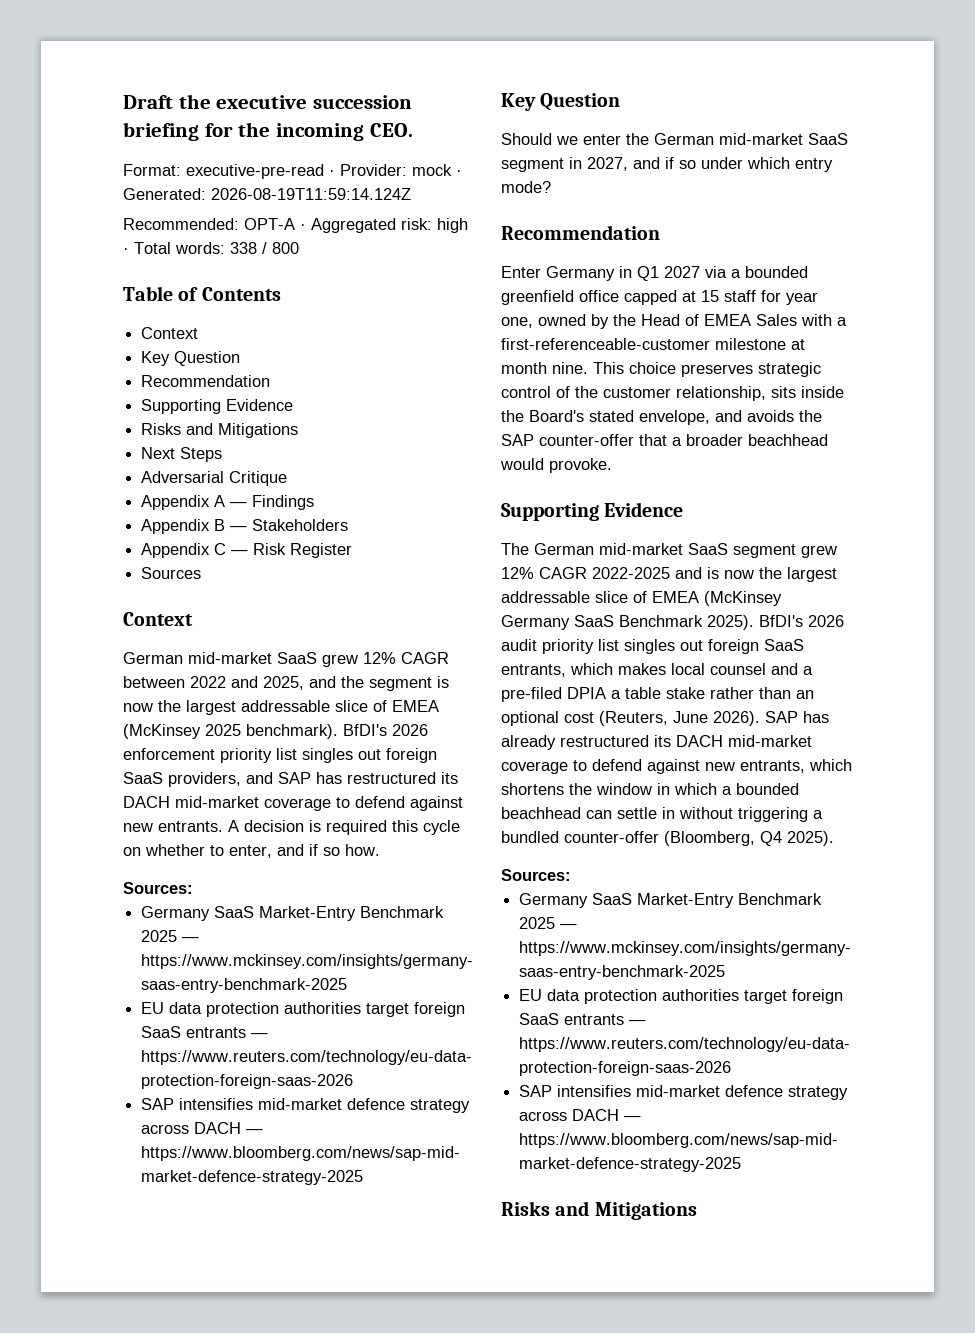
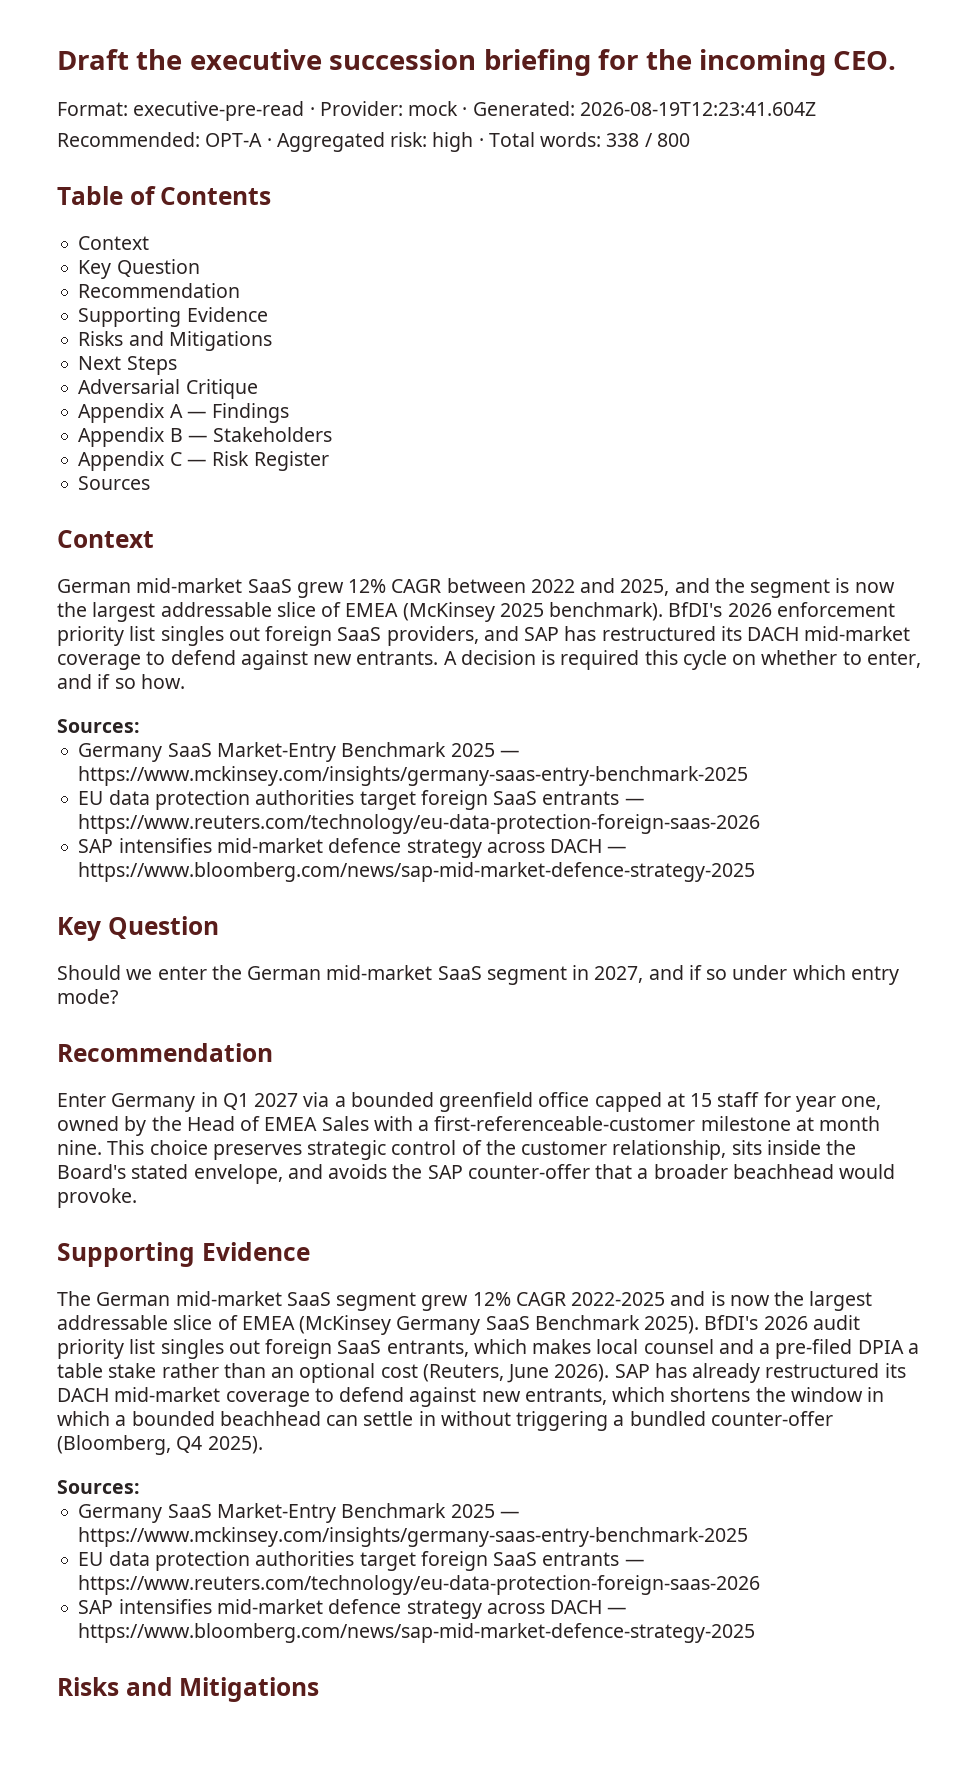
[211,188,411,200] 2026-08-19T11:59:14.124Z -> [579,102,816,116] 2026-08-19T12:23:41.604Z

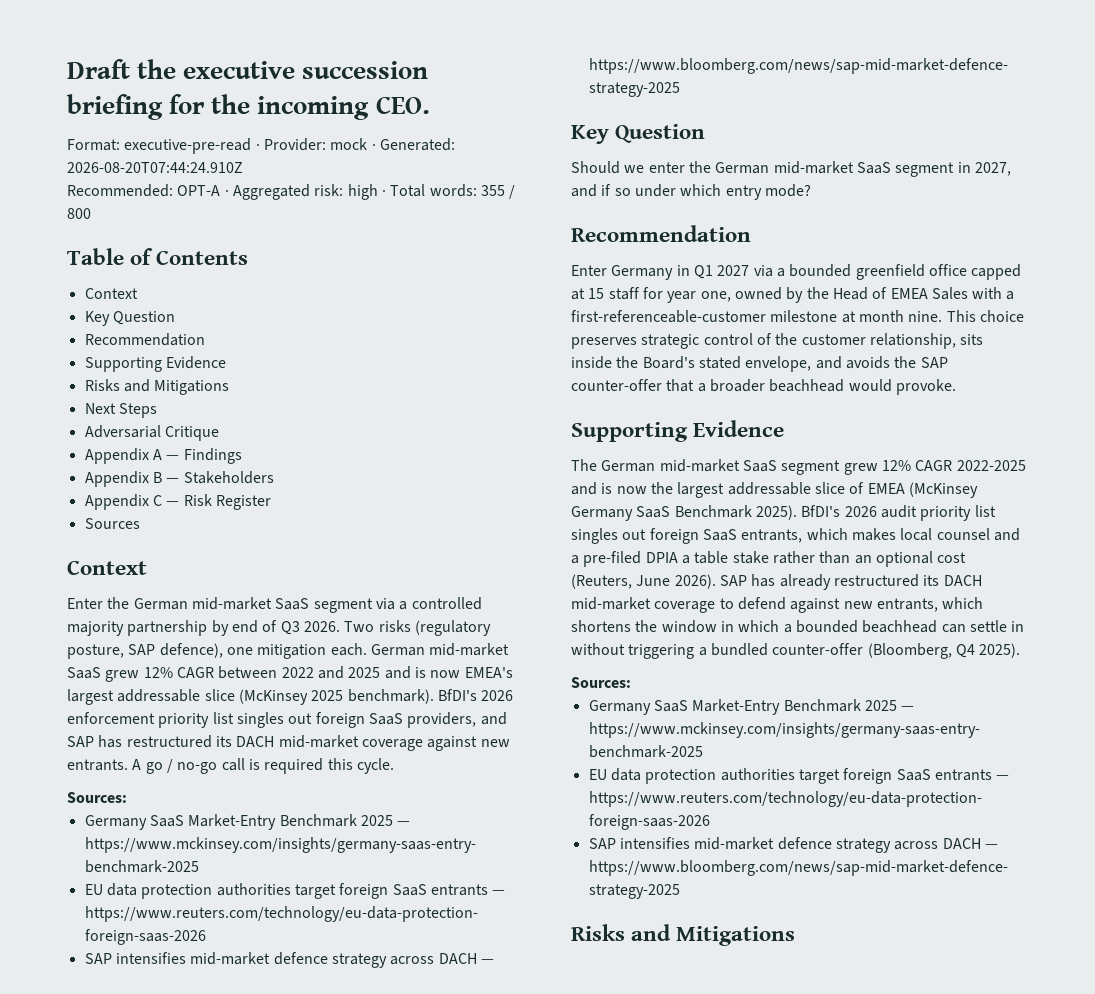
[579,102,816,116] 2026-08-19T12:23:41.604Z -> [67,162,243,173] 2026-08-20T07:44:24.910Z
[606,133,640,147] 338 -> [480,185,505,196] 355
(154, 539) none -> [67,597,482,613] [67,620,491,636] [67,643,367,659] Enter the German mid-market SaaS segment via a controlled majority partnership by end of Q3 2026. Two risks (regulatory posture, SAP defence), one mitigation each.
[620,578,895,598] [57,602,399,622] 2025, and the segment is now the largest addressable slice of EMEA -> [348,666,513,679] [67,689,235,705] 2025 and is now EMEA's largest addressable slice
[146,650,236,665] to defend -> (423, 745) none
[460,650,921,670] [57,674,185,689] decision is required this cycle on whether to enter, and if so how. -> [145,758,394,774] go / no-go call is required this cycle.

